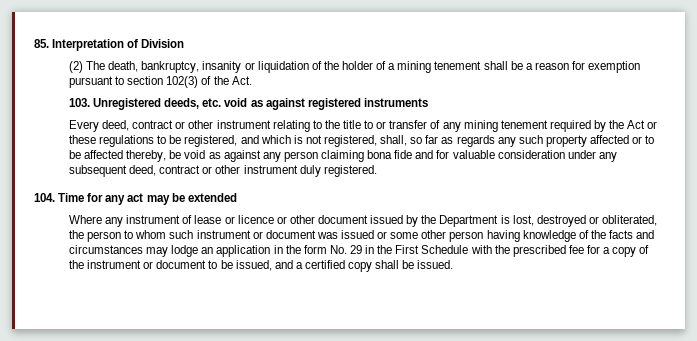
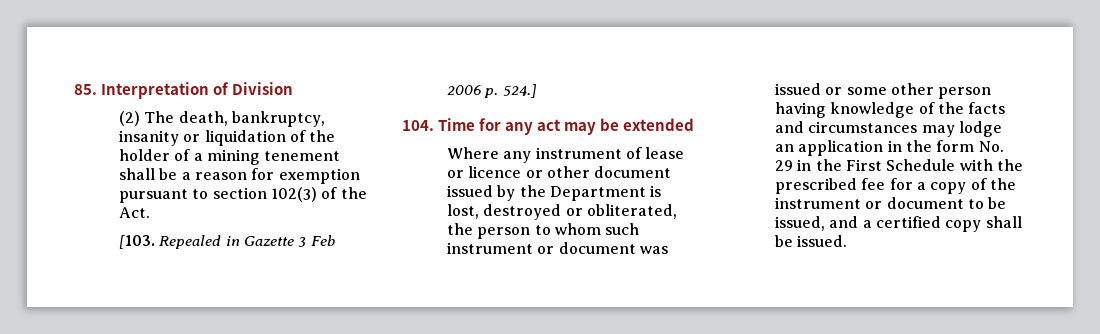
[69,98,428,110] [69,120,658,132] [69,135,655,147] [69,150,617,162] [69,165,377,177] 103. Unregistered deeds, etc. void as against registered instruments // Every deed, contract or other instrument relating to the title to or transfer of any mining tenement required by the Act or these regulations to be registered, and which is not registered, shall, so far as regards any such property affected or to be affected thereby, be void as against any person claiming bona fide and for valuable consideration under any subsequent deed, contract or other instrument duly registered. -> [118,235,335,249] [446,84,537,98] [103. Repealed in Gazette 3 Feb 2006 p. 524.]

